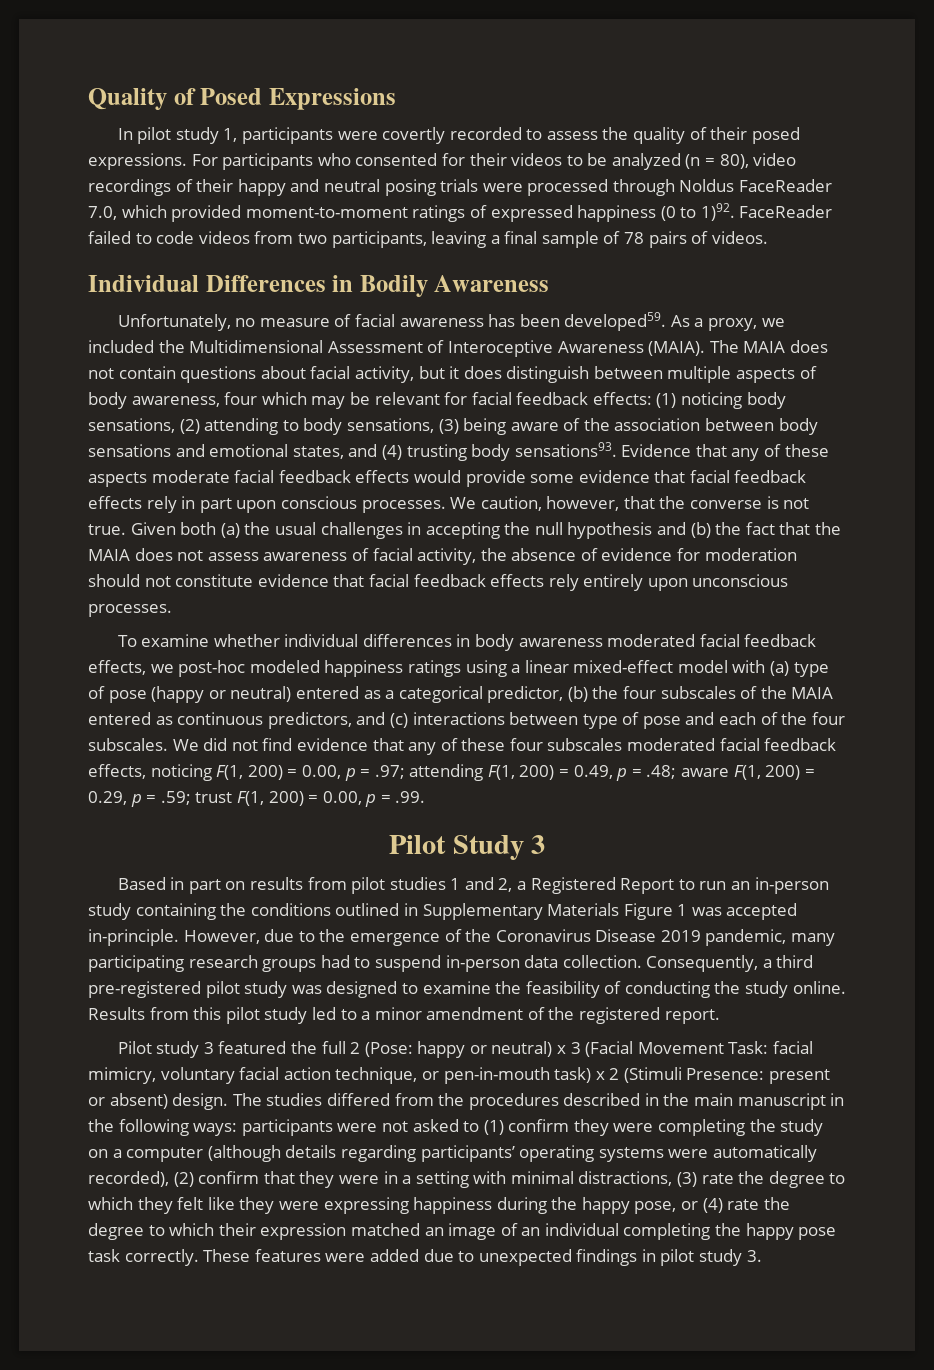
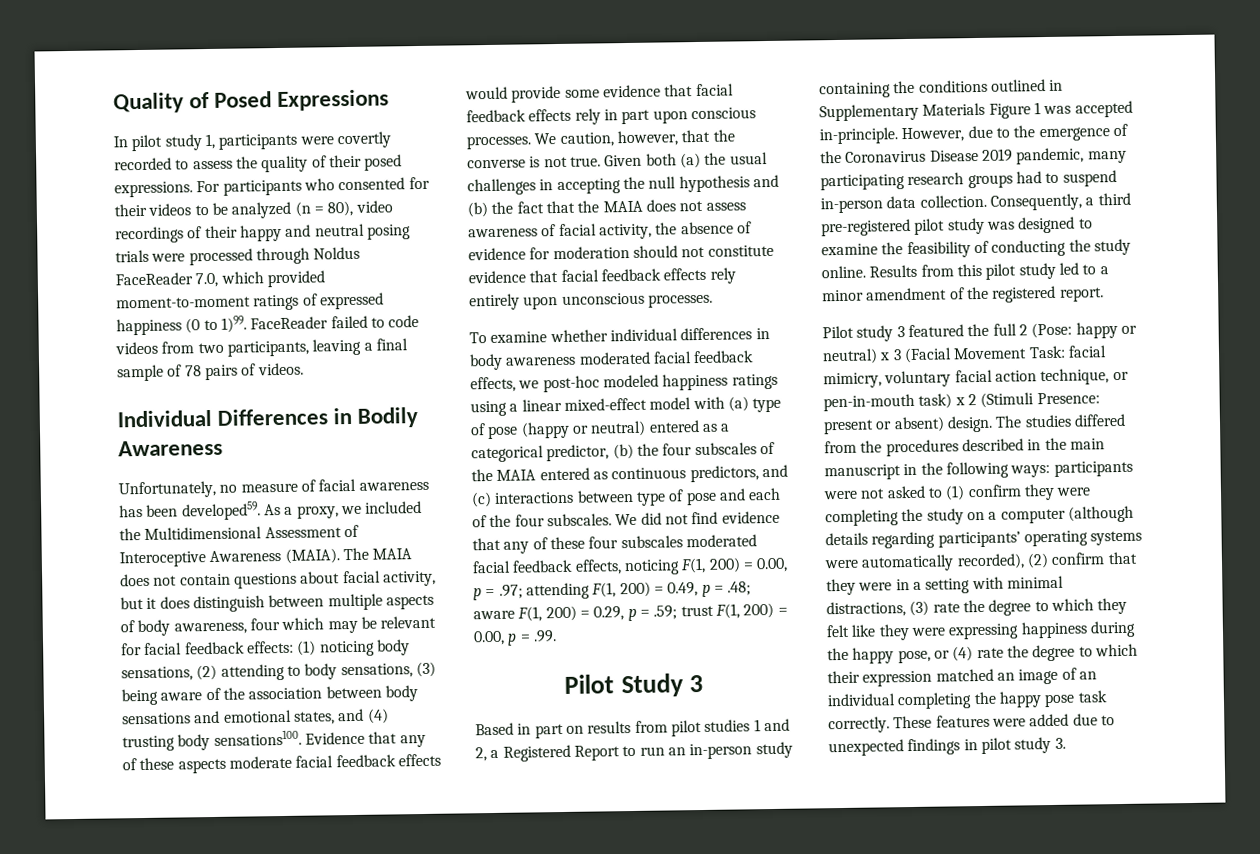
[700,203,735,221] 1)92. -> [220,315,247,333] 1)99.
[514,442,617,457] sensations93. -> [213,729,302,746] sensations100.

